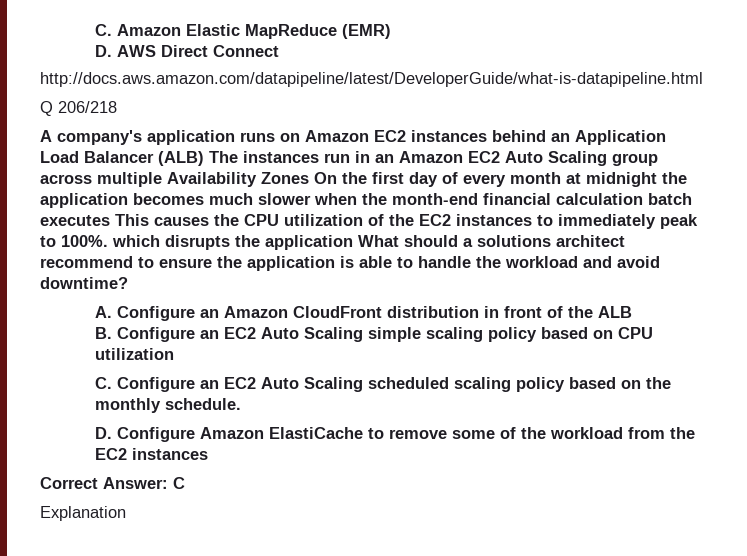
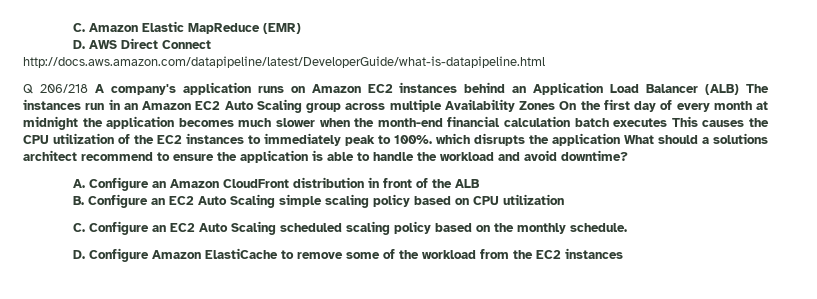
(117, 107) // -> (88, 88) none
[40,477,185,489] [40,506,126,521] // Correct Answer: C // Explanation -> (623, 253) none

